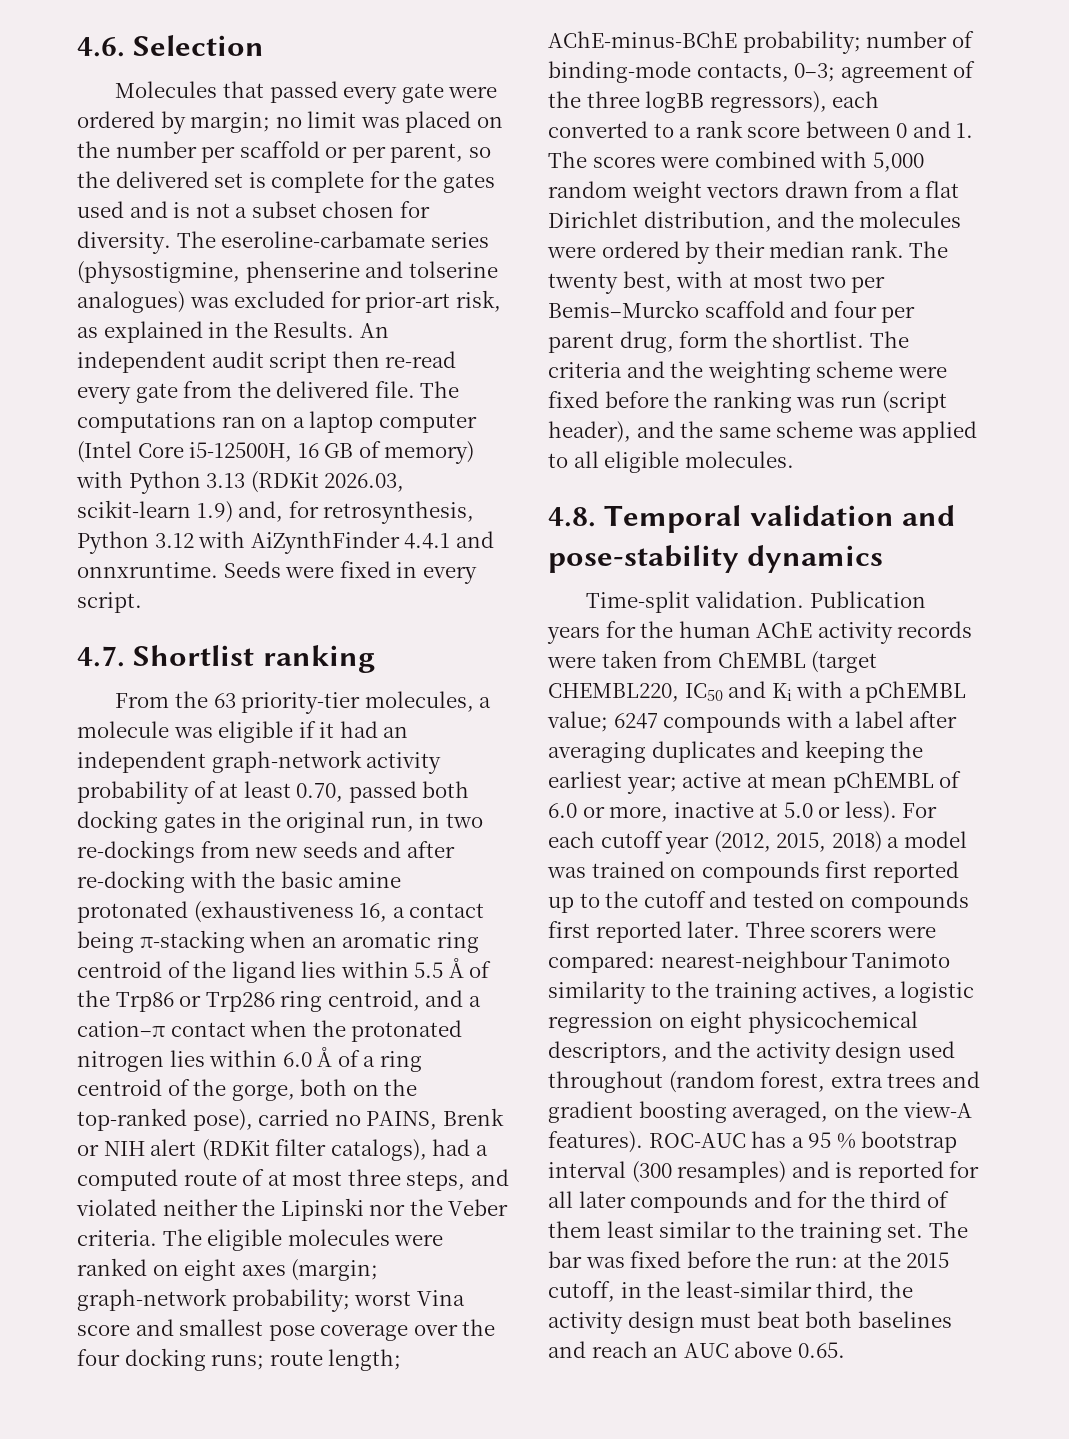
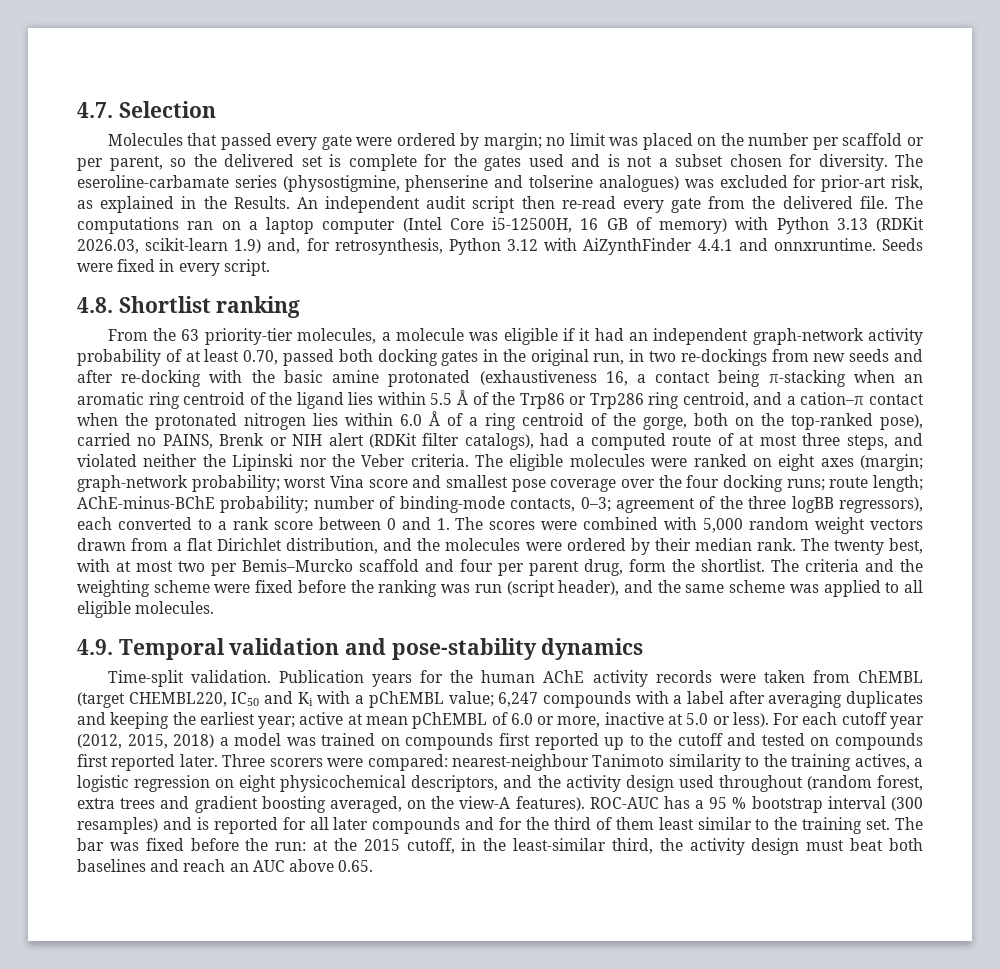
[77,37,125,57] 4.6. -> [77,102,113,118] 4.7.
[77,646,125,667] 4.7. -> [77,297,113,313] 4.8.
[548,507,596,527] 4.8. -> [77,639,113,655] 4.9.
[613,713,658,729] 6247 -> [498,692,539,707] 6,247

